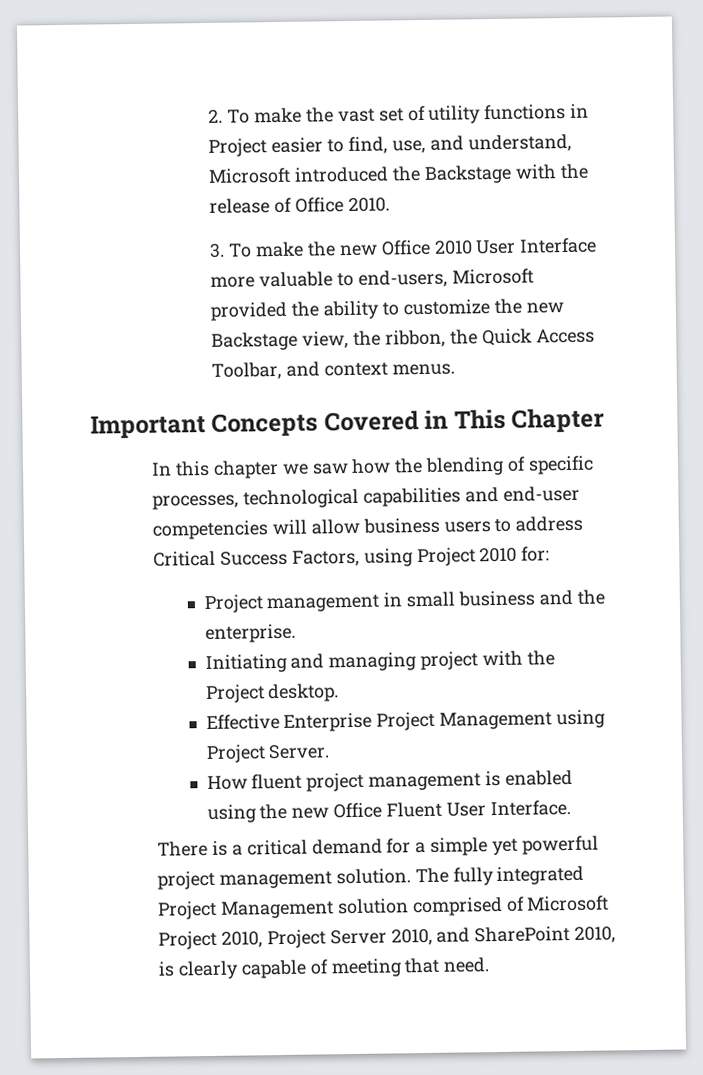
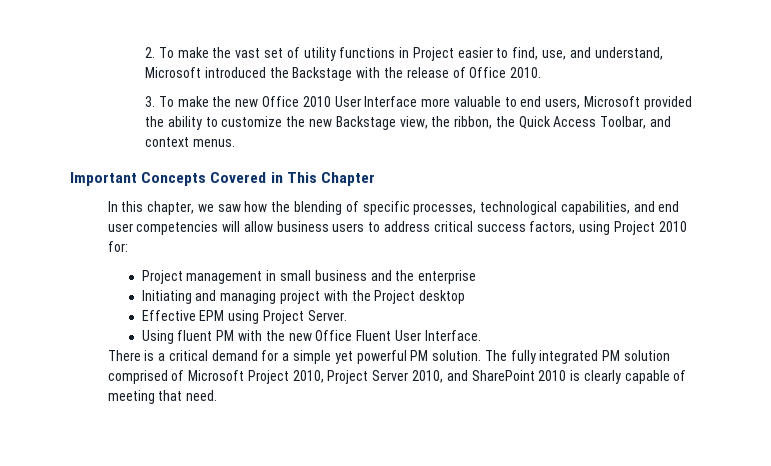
[357,269,448,288] end-users, -> [520,96,581,109] end users,
[212,460,279,479] chapter -> [147,201,195,215] chapter,
[362,485,580,507] capabilities and end-user -> [560,201,680,215] [107,223,133,232] capabilities, and end user
[153,549,360,567] Critical Success Factors, -> [433,221,576,234] critical success factors,
[204,623,296,644] enterprise. -> [418,270,477,284] enterprise
[268,683,340,703] desktop. -> [419,290,466,304] desktop
[283,711,553,732] Enterprise Project Management -> [199,310,225,321] EPM
[206,769,573,792] [206,804,256,824] How fluent project management is enabled using -> [141,330,263,344] Using fluent PM with
[157,870,333,890] project management -> [410,350,429,361] PM
[158,900,335,920] Project Management -> [602,350,621,361] PM
[574,926,617,943] 2010, -> [538,370,567,381] 2010

